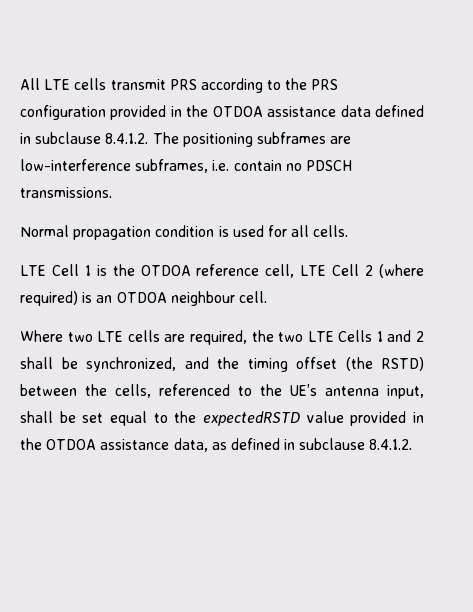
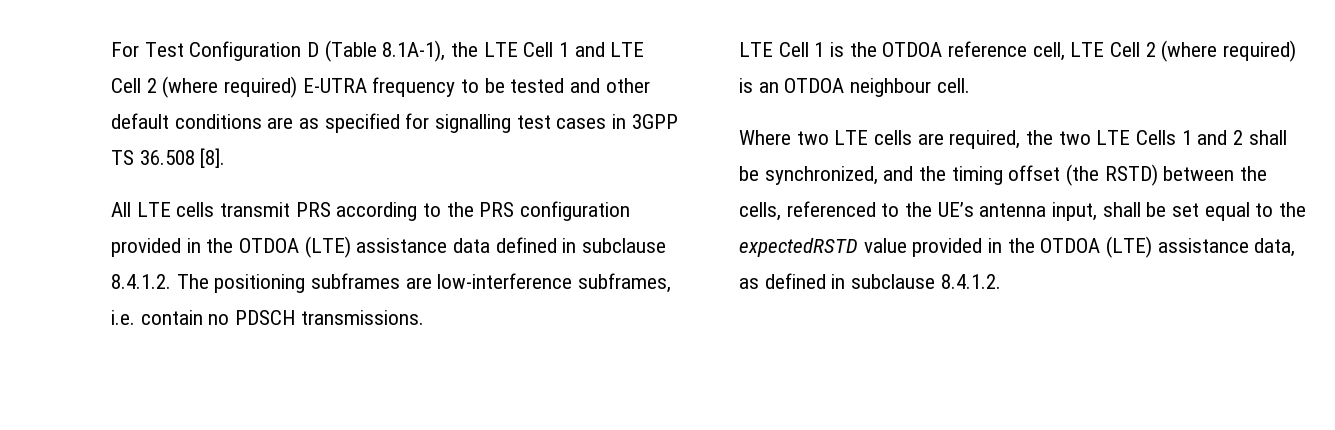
(20, 84) none -> [111,40,645,62] [111,76,650,98] [111,113,678,133] [111,148,226,168] For Test Configuration D (Table 8.1A-1), the LTE Cell 1 and LTE Cell 2 (where required) E-UTRA frequency to be tested and other default conditions are as specified for signalling test cases in 3GPP TS 36.508 [8]. //
(263, 111) none -> [304,236,351,258] (LTE)
[20,225,349,240] // Normal propagation condition is used for all cells. -> (424, 317) none
(97, 444) none -> [1106,236,1153,258] (LTE)

